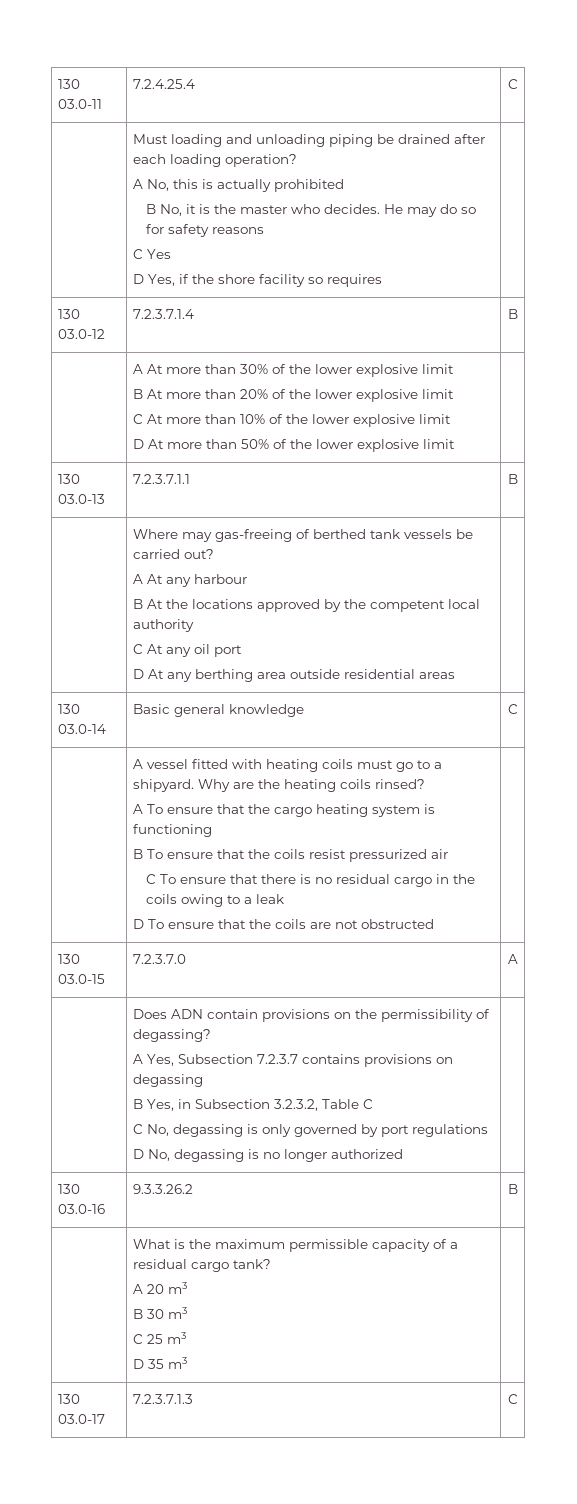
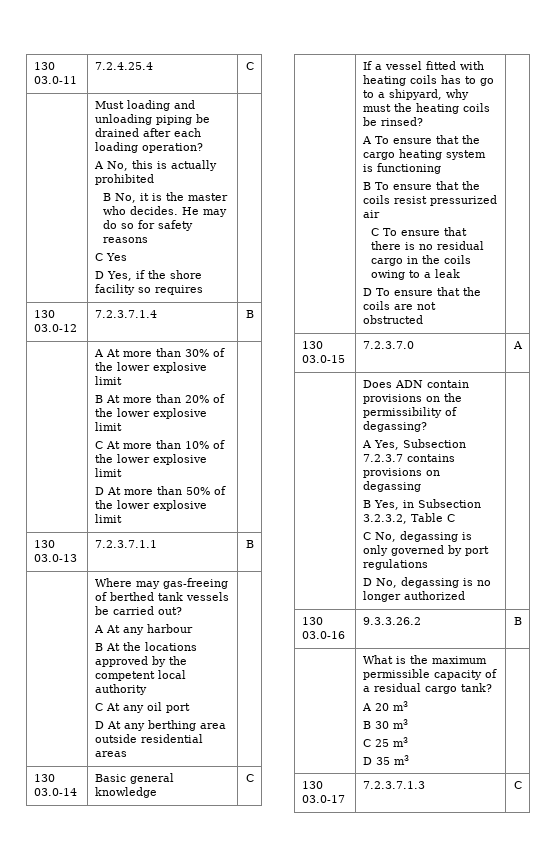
[132,759,143,769] A -> [362,61,382,70] If a
[356,760,393,769] must -> [440,75,476,84] has to
[132,779,254,792] shipyard. Why are -> [388,89,469,100] [362,104,391,112] shipyard, why must
(371, 784) none -> [362,117,377,126] be

